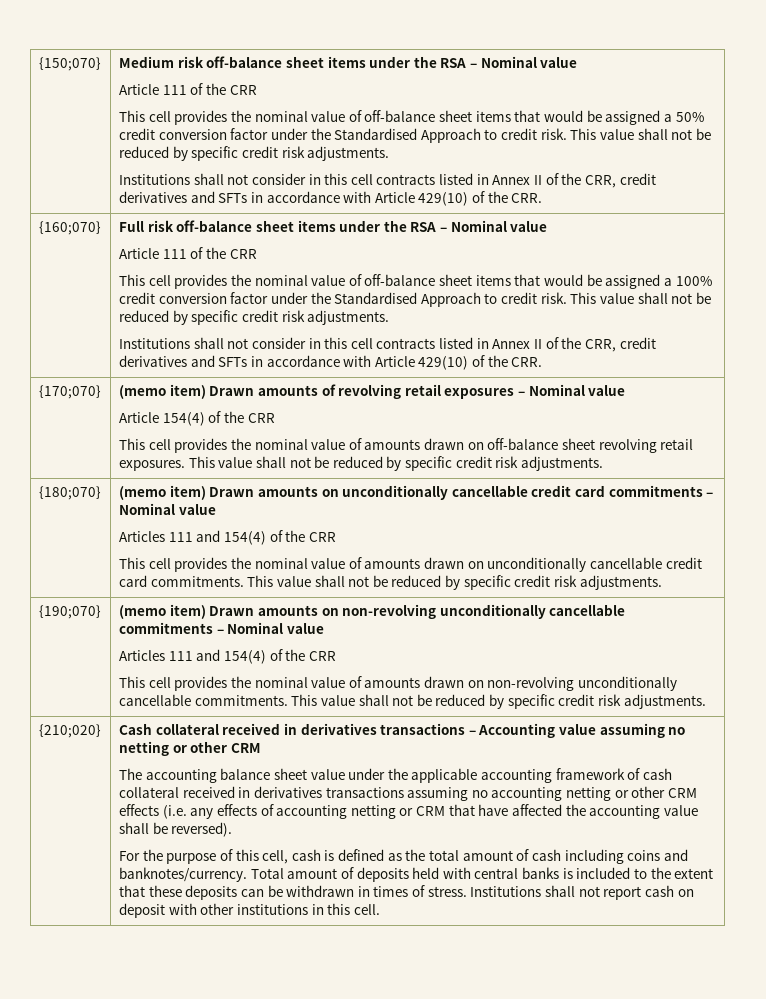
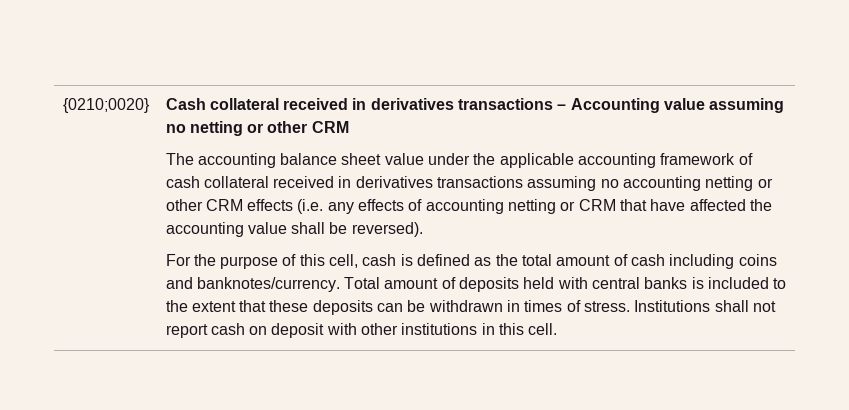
[38,57,101,71] [118,56,578,68] [118,83,257,95] [118,110,704,125] [118,128,711,143] [118,146,390,161] [118,173,656,188] [118,191,543,206] [38,221,101,235] [118,220,548,232] [118,247,257,259] [118,274,712,289] [118,292,711,307] [118,310,390,325] [118,337,656,352] [118,355,543,370] [38,385,101,399] [118,384,626,399] [118,411,275,426] [118,438,694,453] [118,456,604,471] [38,486,101,500] [118,485,714,500] [118,503,216,515] [118,530,336,545] [118,557,702,572] [118,575,662,590] [38,605,101,619] [118,604,626,619] [118,622,324,634] [118,649,336,664] [118,676,678,691] [118,694,706,709] [38,724,101,738] {150;070} | Medium risk off-balance sheet items under the RSA – Nominal value // Article 111 of the CRR // This cell provides the nominal value of off-balance sheet items that would be assigned a 50% credit conversion factor under the Standardised Approach to credit risk. This value shall not be reduced by specific credit risk adjustments. // Institutions shall not consider in this cell contracts listed in Annex II of the CRR, credit derivatives and SFTs in accordance with Article 429(10) of the CRR. // {160;070} | Full risk off-balance sheet items under the RSA – Nominal value // Article 111 of the CRR // This cell provides the nominal value of off-balance sheet items that would be assigned a 100% credit conversion factor under the Standardised Approach to credit risk. This value shall not be reduced by specific credit risk adjustments. // Institutions shall not consider in this cell contracts listed in Annex II of the CRR, credit derivatives and SFTs in accordance with Article 429(10) of the CRR. // {170;070} | (memo item) Drawn amounts of revolving retail exposures – Nominal value // Article 154(4) of the CRR // This cell provides the nominal value of amounts drawn on off-balance sheet revolving retail exposures. This value shall not be reduced by specific credit risk adjustments. // {180;070} | (memo item) Drawn amounts on unconditionally cancellable credit card commitments – Nominal value // Articles 111 and 154(4) of the CRR // This cell provides the nominal value of amounts drawn on unconditionally cancellable credit card commitments. This value shall not be reduced by specific credit risk adjustments. // {190;070} | (memo item) Drawn amounts on non-revolving unconditionally cancellable commitments – Nominal value // Articles 111 and 154(4) of the CRR // This cell provides the nominal value of amounts drawn on non-revolving unconditionally cancellable commitments. This value shall not be reduced by specific credit risk adjustments. // {210;020} -> [62,98,150,113] {0210;0020}

